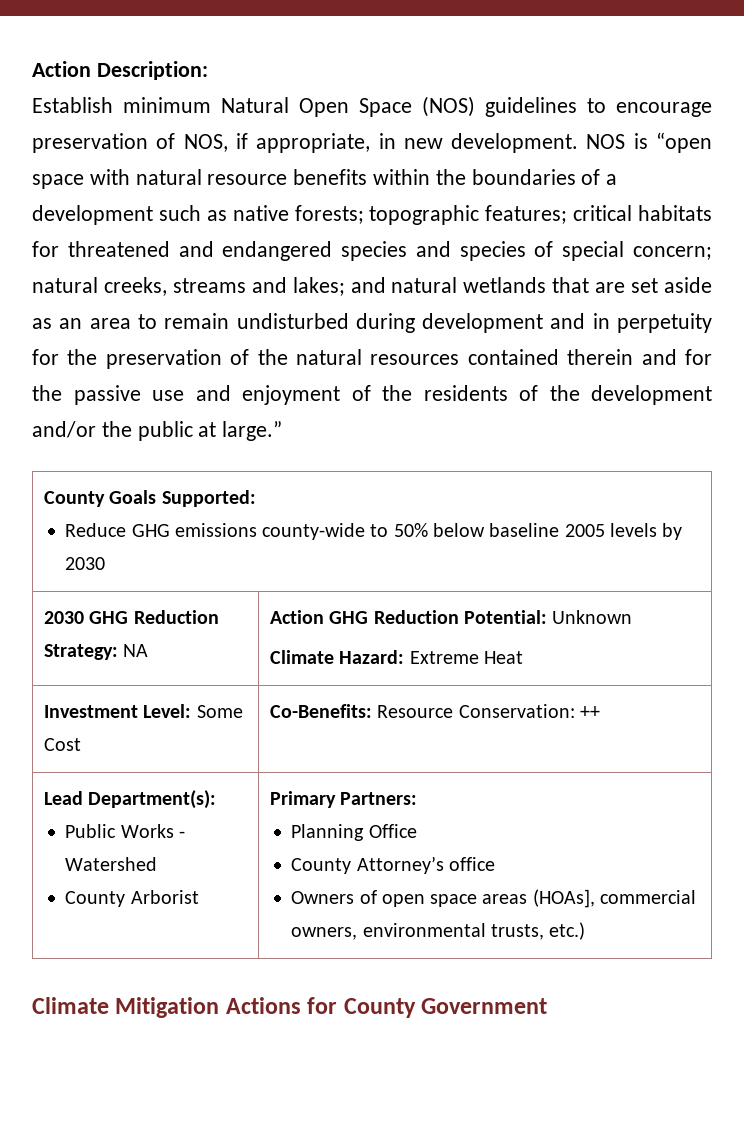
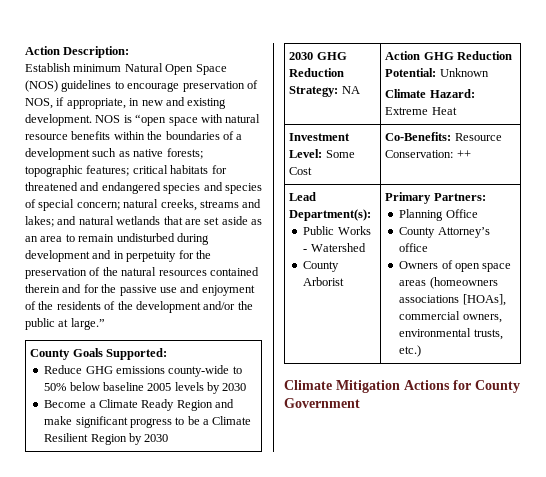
(443, 143) none -> [165,97,227,109] and existing
(106, 563) none -> [44,399,235,411] [44,416,252,428] [44,433,169,445] // Become a Climate Ready Region and make significant progress to be a Climate Resilient Region by 2030
[532,889,595,908] (HOAs], -> [429,277,498,289] [399,294,506,306] (homeowners associations [HOAs],

